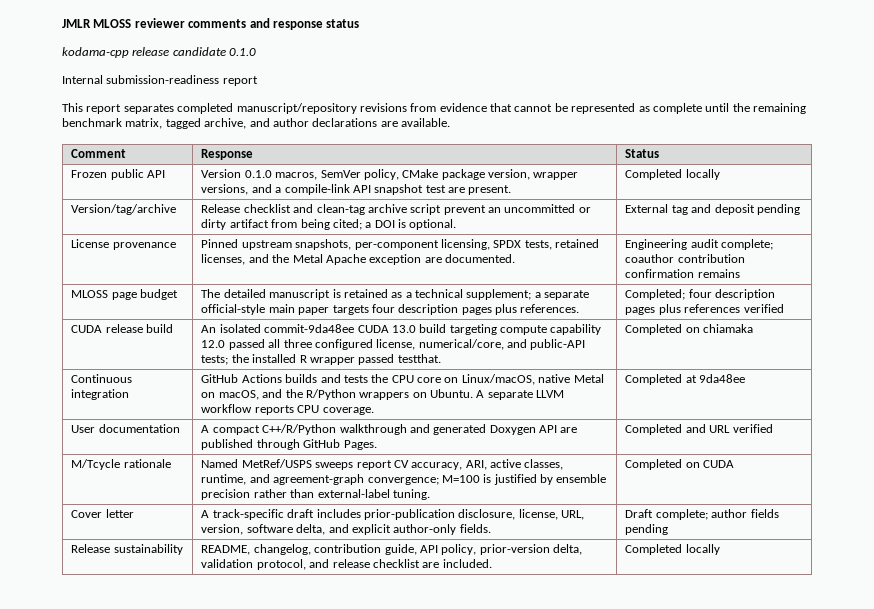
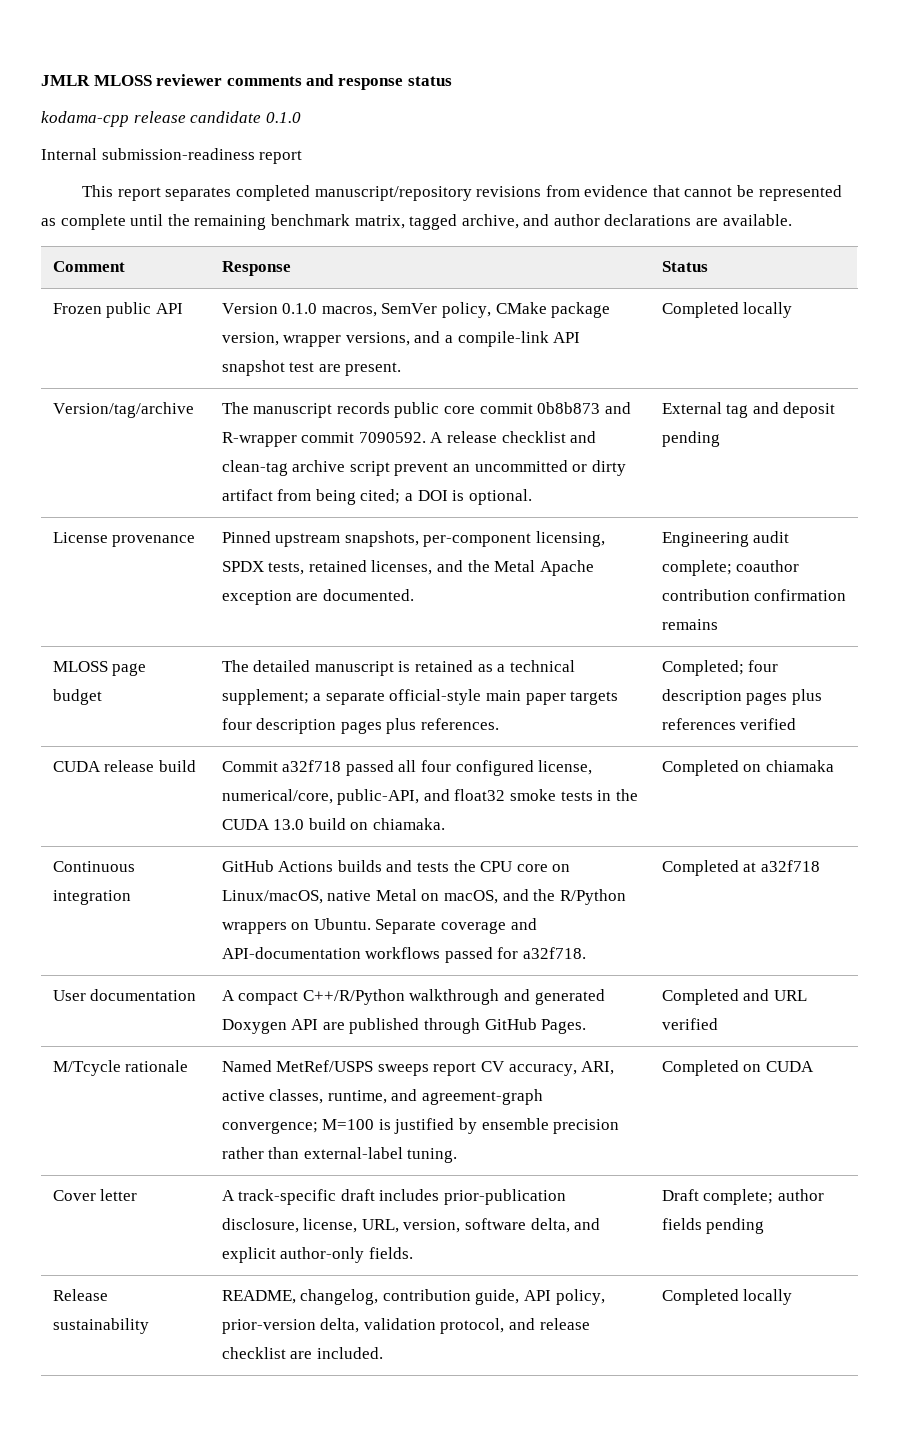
[201,204,241,213] Release -> [221,402,631,418] [221,431,497,447] The manuscript records public core commit 0b8b873 and R-wrapper commit 7090592. A release
[201,324,602,335] [201,339,586,350] [201,354,441,365] An isolated commit-9da48ee CUDA 13.0 build targeting compute capability 12.0 passed all three configured license, numerical/core, and public-API tests; the installed R wrapper passed testthat. -> [221,760,593,776] [221,789,638,805] [221,818,445,830] Commit a32f718 passed all four configured license, numerical/core, public-API, and float32 smoke tests in the CUDA 13.0 build on chiamaka.
[476,390,565,400] [201,404,374,415] A separate LLVM workflow reports CPU coverage. -> [375,918,537,934] [221,947,586,963] Separate coverage and API-documentation workflows passed for a32f718.
[699,374,746,383] 9da48ee -> [760,860,820,872] a32f718

